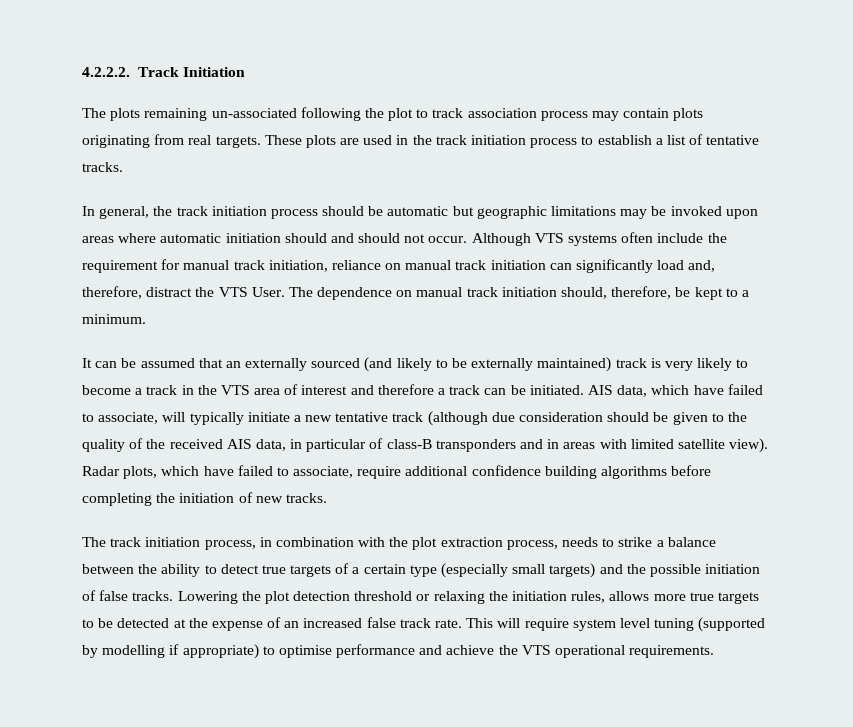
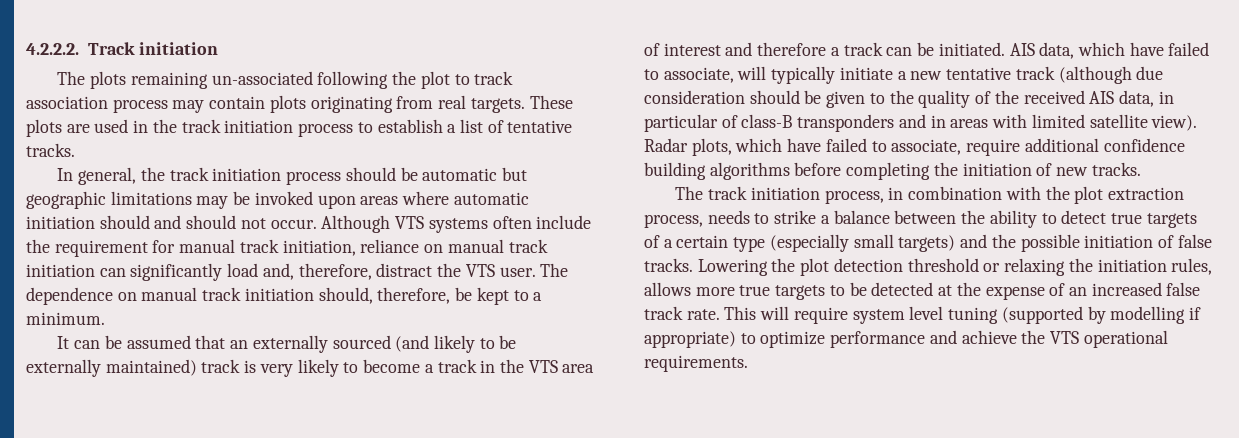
[182,67,245,77] Initiation -> [139,42,219,55] initiation
[251,287,285,297] User. -> [499,267,536,277] user.
[278,645,332,658] optimise -> [760,331,826,348] optimize

